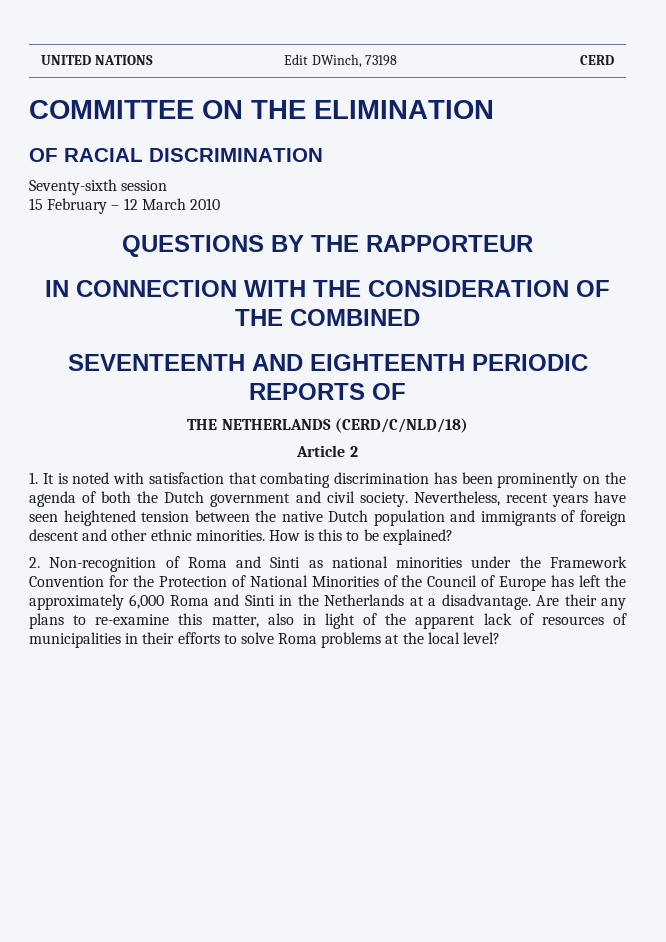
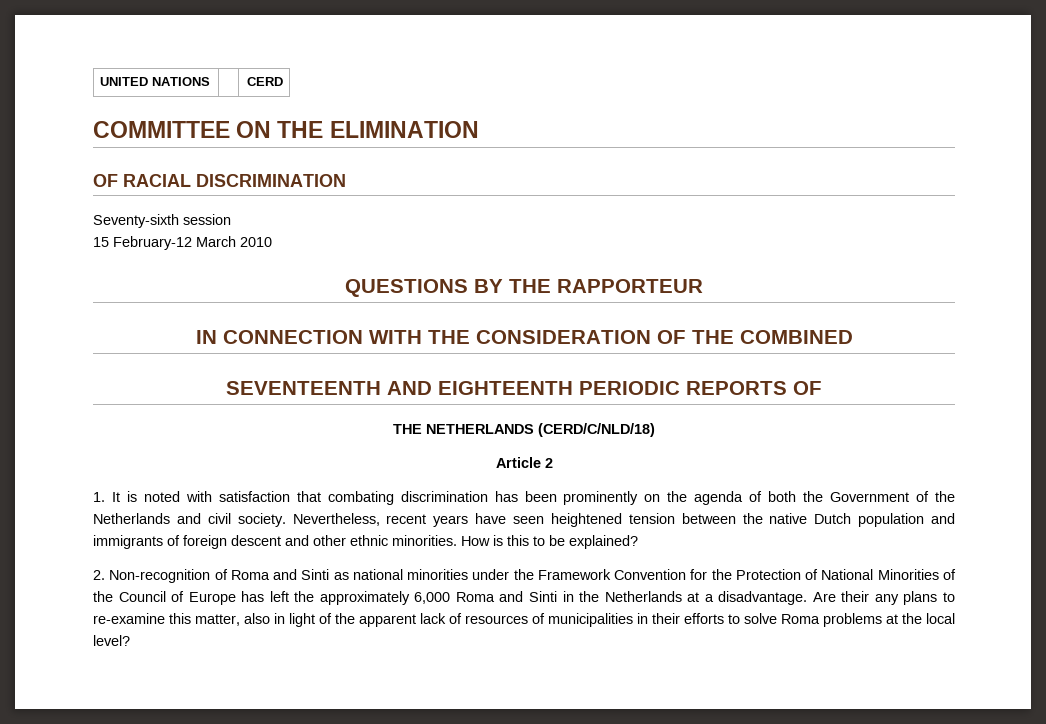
[283,54,398,68] Edit DWinch, 73198 -> (210, 81) none
[47,198,138,214] February – 12 -> [113,236,192,250] February-12
[164,491,291,507] Dutch government -> [830,491,956,502] [93,513,170,524] Government of the Netherlands

